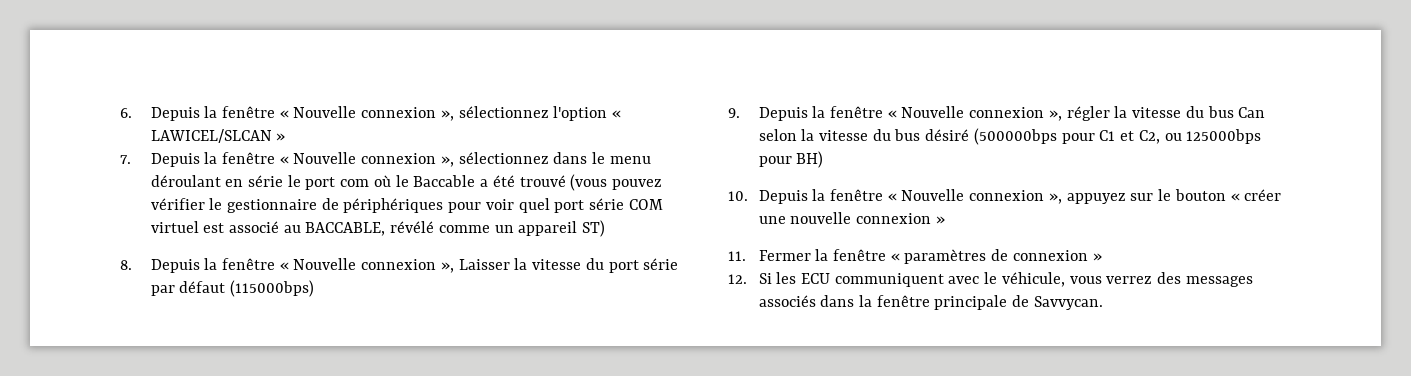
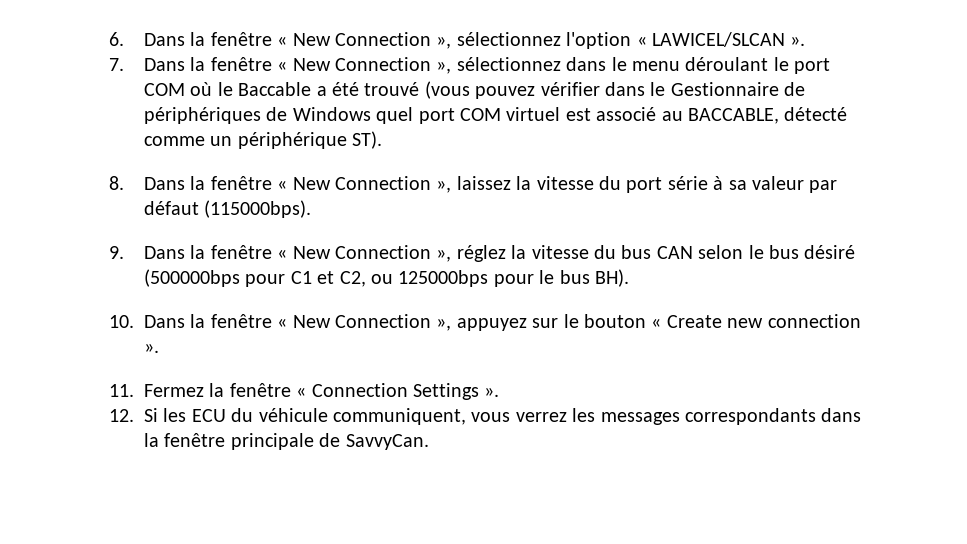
[150,106,437,121] Depuis la fenêtre « Nouvelle connexion -> [144,32,432,46] Dans la fenêtre « New Connection
[276,133,286,141] » -> [790,36,806,46] ».
[150,152,437,167] Depuis la fenêtre « Nouvelle connexion -> [144,57,432,71] Dans la fenêtre « New Connection
[225,175,284,187] en série -> (769, 64) none
[340,179,370,187] com -> [144,83,186,96] COM
[209,198,514,213] le gestionnaire de périphériques pour voir -> [605,82,806,96] [144,107,371,124] dans le Gestionnaire de périphériques de Windows
[589,198,625,210] série -> (455, 116) none
[390,221,435,233] révélé -> [784,107,848,121] détecté
[518,220,606,237] appareil ST) -> [237,131,383,149] périphérique ST).
[150,258,510,273] Depuis la fenêtre « Nouvelle connexion », Laisser -> [144,176,511,193] Dans la fenêtre « New Connection », laissez
(679, 264) none -> [713,176,805,190] à sa valeur
[230,280,315,297] (115000bps) -> [204,200,312,218] (115000bps).
[758,106,1266,121] [758,129,891,141] Depuis la fenêtre « Nouvelle connexion », régler la vitesse du bus Can selon la vitesse du -> [144,245,764,262] Dans la fenêtre « New Connection », réglez la vitesse du bus CAN selon le
[796,151,824,168] BH) -> [539,269,630,287] le bus BH).
[758,189,1045,204] Depuis la fenêtre « Nouvelle connexion -> [144,314,432,328] Dans la fenêtre « New Connection
[1244,189,1282,201] [758,212,945,224] créer une nouvelle connexion » -> [666,314,861,328] [144,343,160,353] Create new connection ».
[758,249,1102,264] Fermer la fenêtre « paramètres de connexion » -> [144,383,500,400] Fermez la fenêtre « Connection Settings ».
[834,272,1253,287] [758,295,816,307] communiquent avec le véhicule, vous verrez des messages associés -> [231,408,817,425] du véhicule communiquent, vous verrez les messages correspondants
[1033,296,1103,310] Savvycan. -> [345,434,429,450] SavvyCan.

